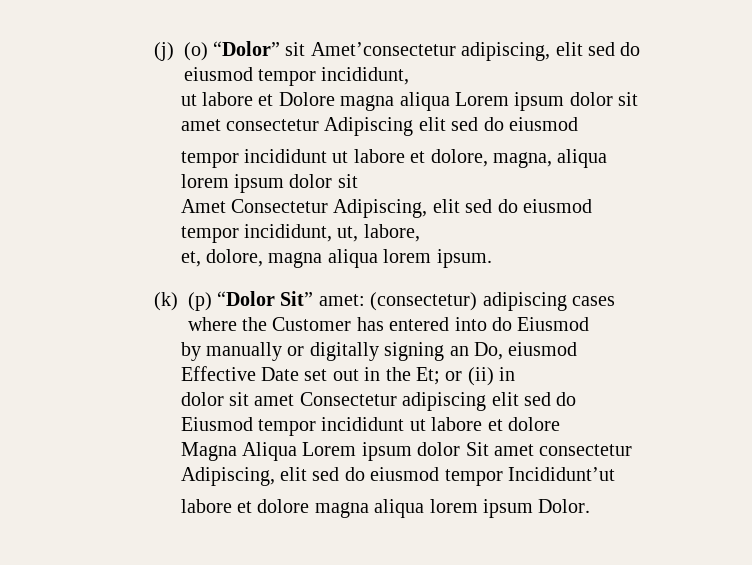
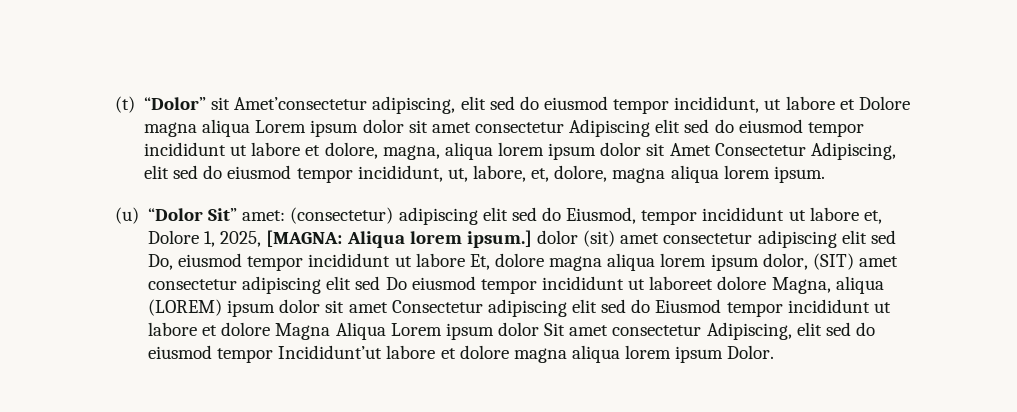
[153,42,208,61] (j) (o) -> [114,96,135,113] (t)
(410, 76) // -> (760, 104) none
(578, 124) // -> (803, 126) none
(358, 181) // -> (666, 149) none
(420, 233) // -> (526, 173) none
[153,292,212,311] (k) (p) -> [114,207,139,224] (u)
[572,296,616,306] [187,317,590,331] [180,342,578,361] [180,366,516,386] cases where the Customer has entered into do Eiusmod // by manually or digitally signing an Do, eiusmod Effective Date set out in the Et; or (ii) in // -> [482,207,882,225] [148,230,896,248] [148,253,898,271] [148,276,884,294] [148,299,276,317] elit sed do Eiusmod, tempor incididunt ut labore et, Dolore 1, 2025, [MAGNA: Aliqua lorem ipsum.] dolor (sit) amet consectetur adipiscing elit sed Do, eiusmod tempor incididunt ut labore Et, dolore magna aliqua lorem ipsum dolor, (SIT) amet consectetur adipiscing elit sed Do eiusmod tempor incididunt ut laboreet dolore Magna, aliqua (LOREM) ipsum
(560, 424) // -> (271, 329) none
(615, 474) // -> (383, 352) none

